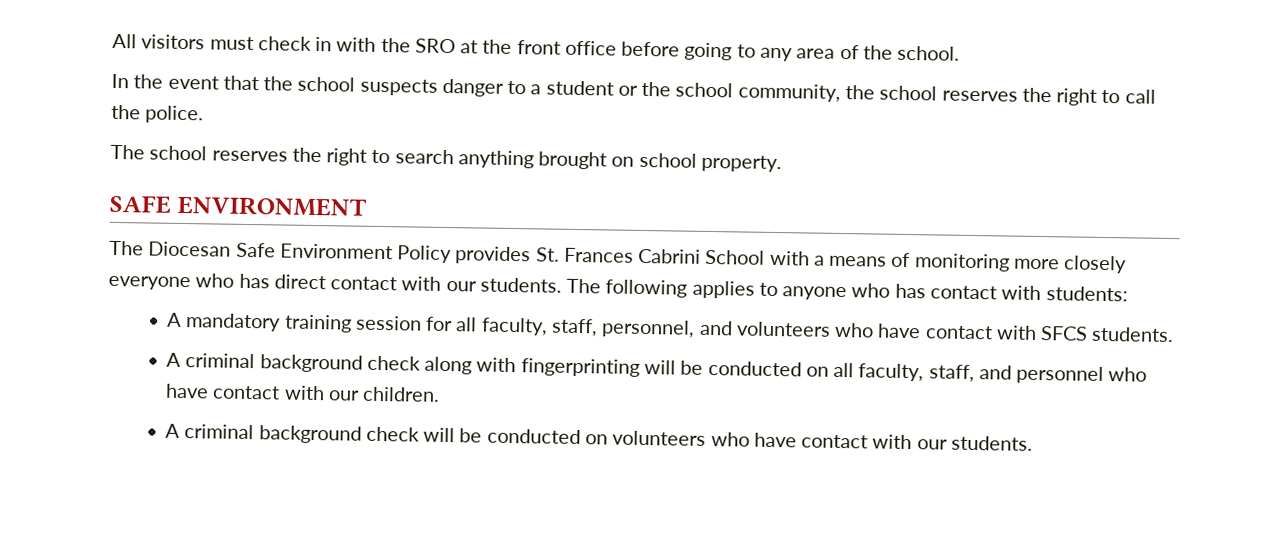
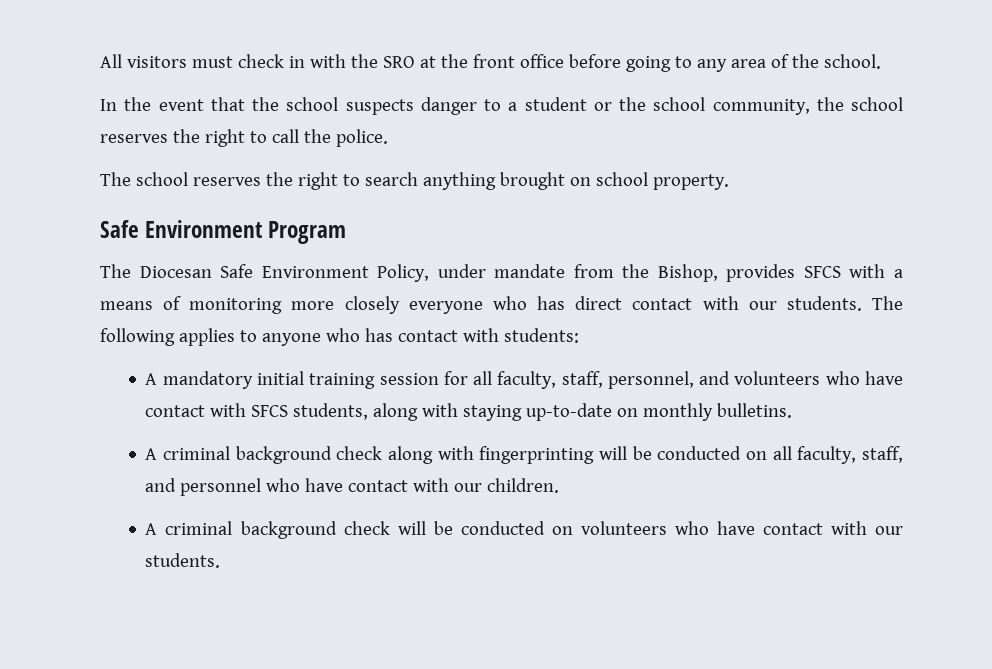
[109,194,367,217] SAFE ENVIRONMENT -> [100,220,347,244] Safe Environment Program
[397,245,766,265] Policy provides St. Frances Cabrini School -> [377,264,841,282] Policy, under mandate from the Bishop, provides SFCS
(282, 322) none -> [256,371,304,385] initial
[1091,326,1175,343] students. -> [293,403,793,421] students, along with staying up-to-date on monthly bulletins.

